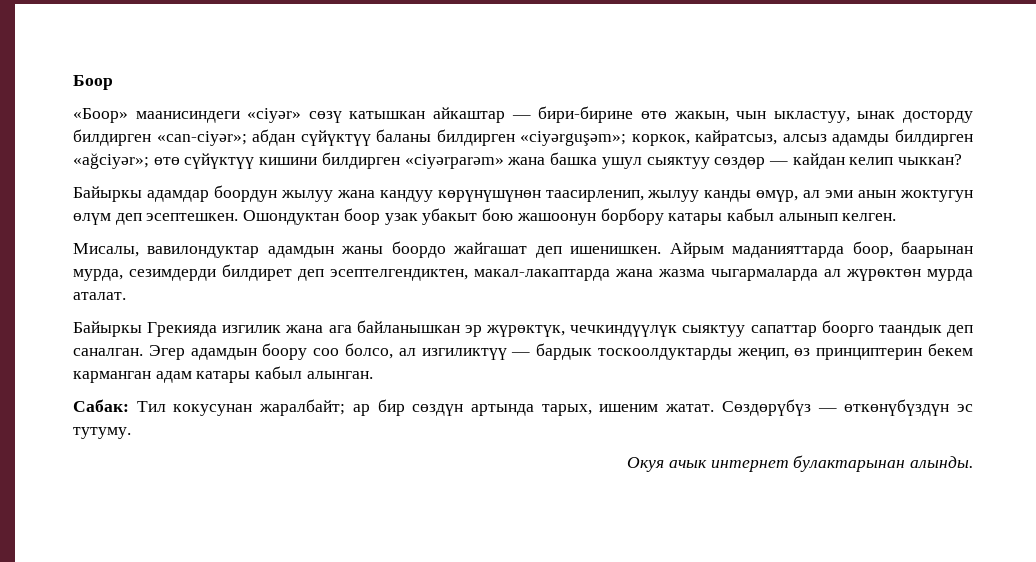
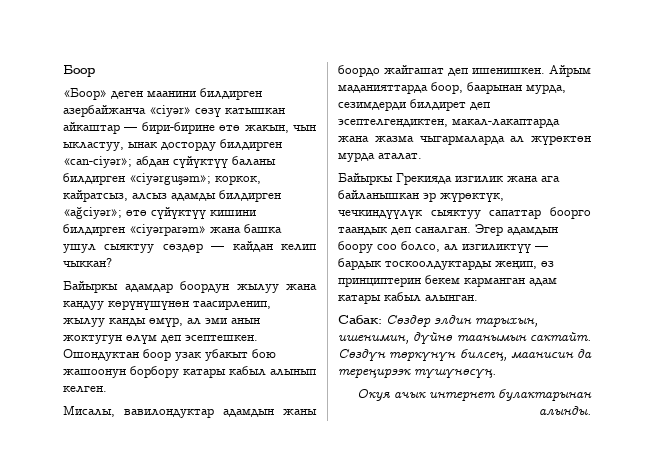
[135,111,240,123] маанисиндеги -> [111,88,262,100] [63,105,146,117] деген маанини билдирген азербайжанча
[136,399,973,416] [73,427,131,439] Тил кокусунан жаралбайт; ар бир сөздүн артында тарых, ишеним жатат. Сөздөрүбүз — өткөнүбүздүн эс тутуму. -> [386,315,538,327] [338,332,591,344] [338,349,592,361] [338,369,496,378] Сөздөр элдин тарыхын, ишенимин, дүйнө таанымын сактайт. Сөздүн төркүнүн билсең, маанисин да тереңирээк түшүнөсүң.

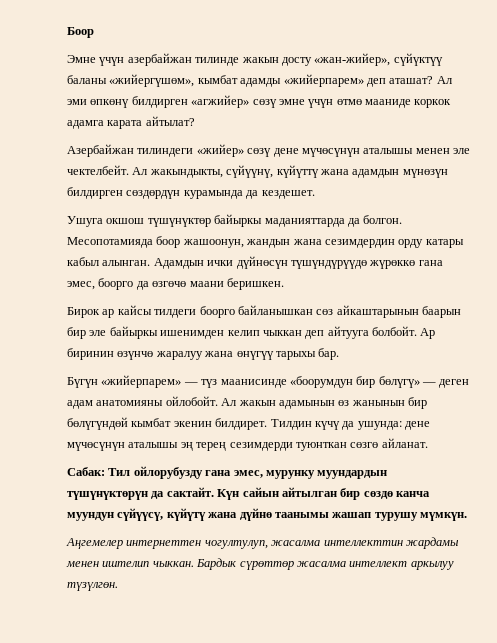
[63,88,262,100] [63,105,285,117] [63,122,316,134] [63,139,282,151] [63,156,276,168] [63,173,261,185] [63,190,281,202] [63,207,256,219] [63,224,282,236] [63,241,316,253] [63,258,112,267] [63,281,317,293] [63,300,271,310] [63,317,260,327] [63,334,258,344] [63,349,276,361] [63,366,316,378] [63,386,107,393] [63,405,317,418] [338,65,591,77] [338,82,566,94] [338,99,490,111] [338,118,560,128] [338,135,591,145] [338,152,422,162] [338,173,560,185] [338,190,504,202] [338,207,591,219] [338,224,558,236] [338,241,548,253] [338,258,554,270] [338,275,557,287] [338,292,478,304] [338,315,538,327] [338,332,591,344] [338,349,592,361] [338,369,496,378] [357,389,592,401] [539,406,591,415] «Боор» деген маанини билдирген азербайжанча «ciyər» сөзү катышкан айкаштар — бири-бирине өтө жакын, чын ыкластуу, ынак досторду билдирген «can-ciyər»; абдан сүйүктүү баланы билдирген «ciyərguşəm»; коркок, кайратсыз, алсыз адамды билдирген «ağciyər»; өтө сүйүктүү кишини билдирген «ciyərparəm» жана башка ушул сыяктуу сөздөр — кайдан келип чыккан? // Байыркы адамдар боордун жылуу жана кандуу көрүнүшүнөн таасирленип, жылуу канды өмүр, ал эми анын жоктугун өлүм деп эсептешкен. Ошондуктан боор узак убакыт бою жашоонун борбору катары кабыл алынып келген. // Мисалы, вавилондуктар адамдын жаны боордо жайгашат деп ишенишкен. Айрым маданияттарда боор, баарынан мурда, сезимдерди билдирет деп эсептелгендиктен, макал-лакаптарда жана жазма чыгармаларда ал жүрөктөн мурда аталат. // Байыркы Грекияда изгилик жана ага байланышкан эр жүрөктүк, чечкиндүүлүк сыяктуу сапаттар боорго таандык деп саналган. Эгер адамдын боору соо болсо, ал изгиликтүү — бардык тоскоолдуктарды жеңип, өз принциптерин бекем карманган адам катары кабыл алынган. // Сабак: Сөздөр элдин тарыхын, ишенимин, дүйнө таанымын сактайт. Сөздүн төркүнүн билсең, маанисин да тереңирээк түшүнөсүң. // Окуя ачык интернет булактарынан алынды. -> [67,53,443,66] [67,74,452,87] [67,95,452,108] [67,116,195,129] [67,144,470,157] [67,165,448,178] [67,187,315,199] [67,214,403,227] [67,236,464,248] [67,256,443,269] [67,278,284,290] [67,305,461,318] [67,326,436,339] [67,348,340,360] [67,375,470,388] [67,396,427,409] [67,417,430,430] [67,438,428,451] [67,466,388,479] [67,487,430,500] [67,508,467,521] [66,537,459,549] [66,558,454,570] [67,582,118,591] Эмне үчүн азербайжан тилинде жакын досту «жан-жийер», сүйүктүү баланы «жийергүшөм», кымбат адамды «жийерпарем» деп аташат? Ал эми өпкөнү билдирген «агжийер» сөзү эмне үчүн өтмө мааниде коркок адамга карата айтылат? // Азербайжан тилиндеги «жийер» сөзү дене мүчөсүнүн аталышы менен эле чектелбейт. Ал жакындыкты, сүйүүнү, күйүттү жана адамдын мүнөзүн билдирген сөздөрдүн курамында да кездешет. // Ушуга окшош түшүнүктөр байыркы маданияттарда да болгон. Месопотамияда боор жашоонун, жандын жана сезимдердин орду катары кабыл алынган. Адамдын ички дүйнөсүн түшүндүрүүдө жүрөккө гана эмес, боорго да өзгөчө маани беришкен. // Бирок ар кайсы тилдеги боорго байланышкан сөз айкаштарынын баарын бир эле байыркы ишенимден келип чыккан деп айтууга болбойт. Ар биринин өзүнчө жаралуу жана өнүгүү тарыхы бар. // Бүгүн «жийерпарем» — түз маанисинде «боорумдун бир бөлүгү» — деген адам анатомияны ойлобойт. Ал жакын адамынын өз жанынын бир бөлүгүндөй кымбат экенин билдирет. Тилдин күчү да ушунда: дене мүчөсүнүн аталышы эң терең сезимдерди туюнткан сөзгө айланат. // Сабак: Тил ойлорубузду гана эмес, мурунку муундардын түшүнүктөрүн да сактайт. Күн сайын айтылган бир сөздө канча муундун сүйүүсү, күйүтү жана дүйнө таанымы жашап турушу мүмкүн. // Аңгемелер интернеттен чогултулуп, жасалма интеллекттин жардамы менен иштелип чыккан. Бардык сүрөттөр жасалма интеллект аркылуу түзүлгөн.

